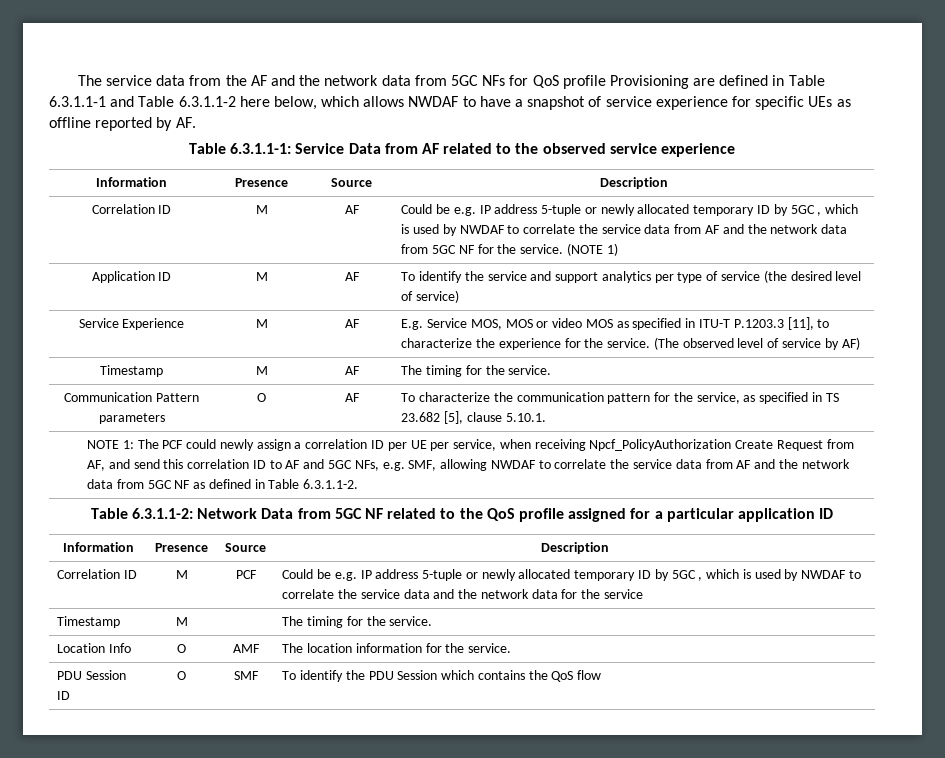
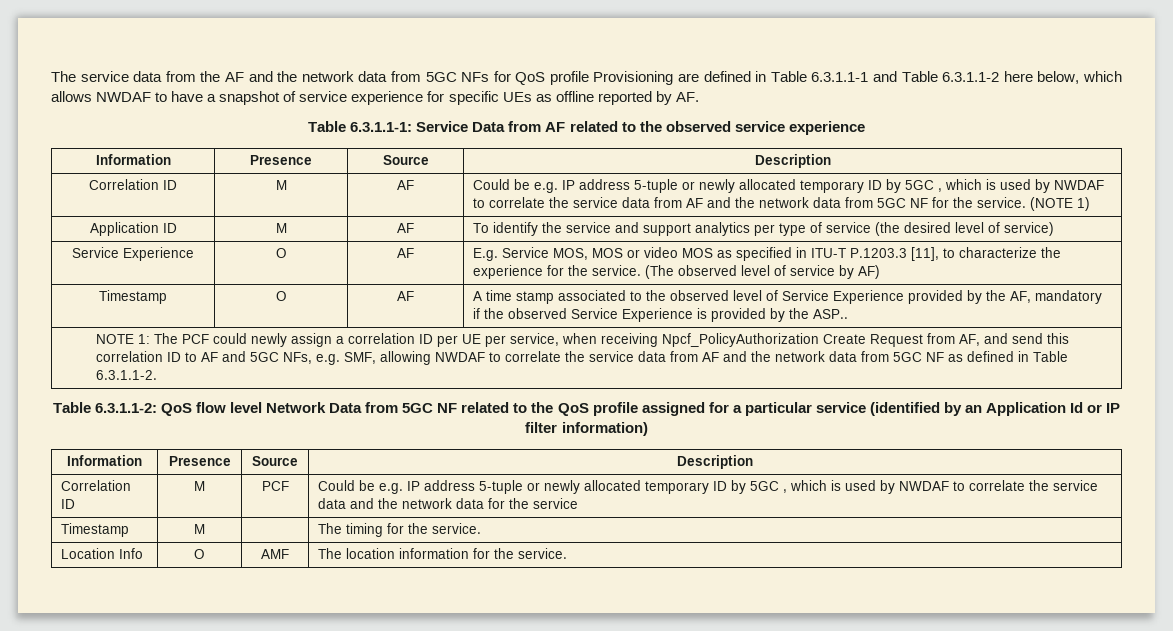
[255,319,268,328] M -> [275,248,287,258] O
[255,366,268,375] [344,366,360,375] [401,365,552,377] [64,392,199,402] [98,413,165,424] [257,393,266,402] [344,393,360,402] [401,392,839,404] [401,411,546,424] M | AF | The timing for the service. // Communication Pattern parameters | O | AF | To characterize the communication pattern for the service, as specified in TS 23.682 [5], clause 5.10.1. -> [275,291,287,301] [397,291,414,301] [473,290,1103,304] [473,308,849,322] O | AF | A time stamp associated to the observed level of Service Experience provided by the AF, mandatory if the observed Service Experience is provided by the ASP..
(194, 513) none -> [160,402,263,416] QoS flow level
[737,508,834,522] application ID -> [815,402,1121,416] [525,422,648,436] service (identified by an Application Id or IP filter information)
[57,670,126,680] [57,691,71,700] [177,671,186,680] [233,671,259,680] [282,670,602,682] // PDU Session ID | O | SMF | To identify the PDU Session which contains the QoS flow -> (568, 553) none

